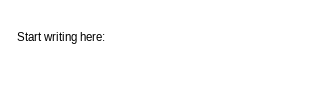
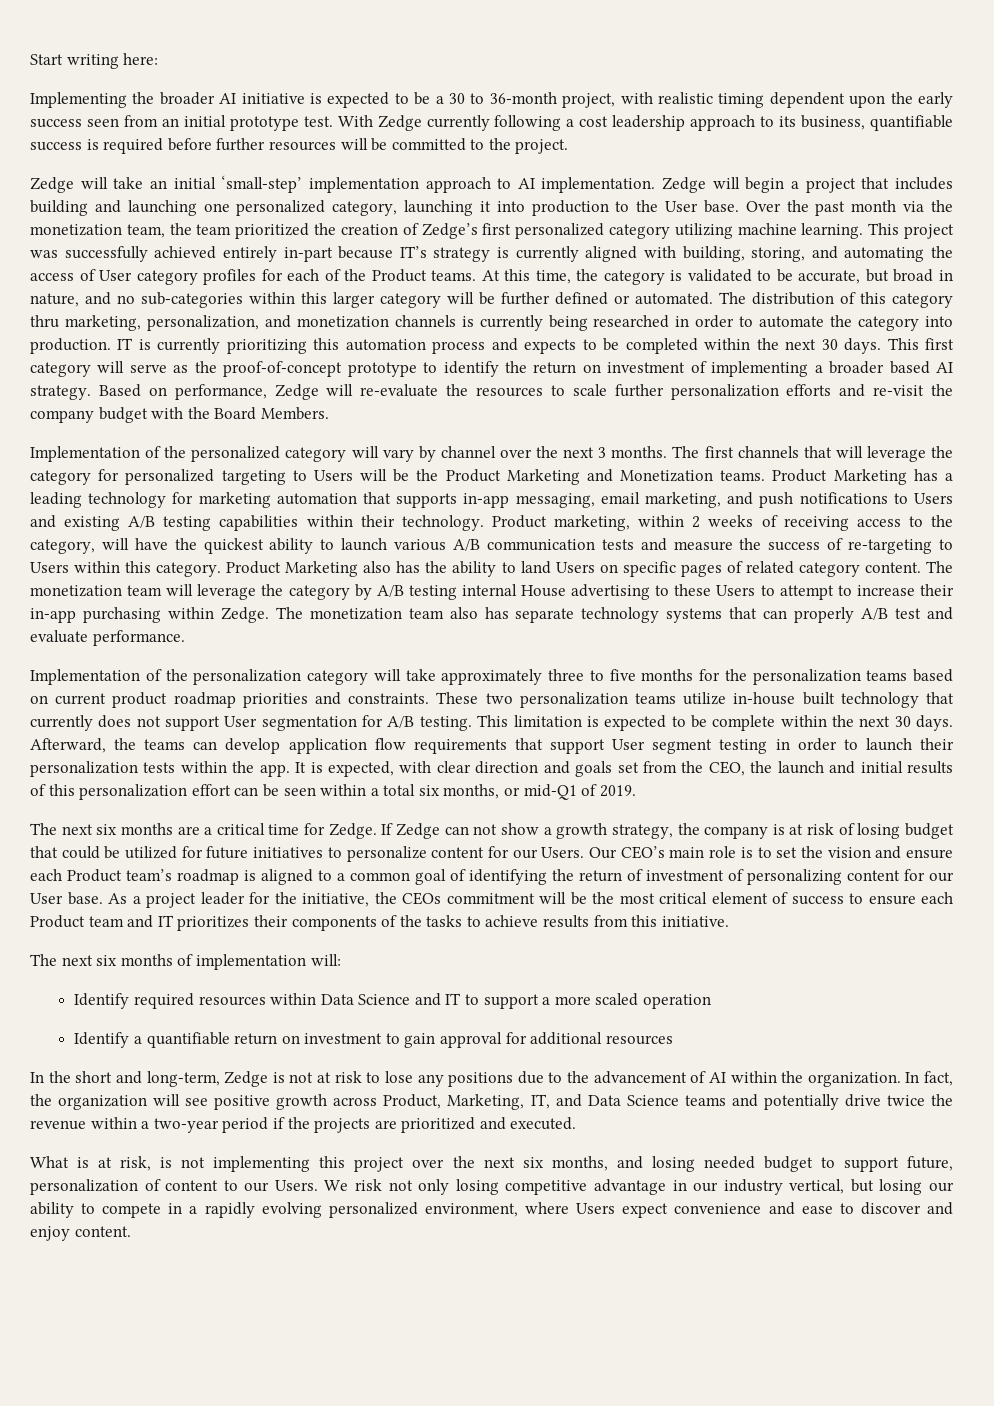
(106, 36) none -> [30,92,953,108] [30,115,954,131] [30,138,569,154] [30,175,953,193] [30,200,954,216] [30,223,954,239] [30,246,953,262] [30,269,953,285] [30,292,953,308] [30,315,953,331] [30,338,955,354] [30,361,954,377] [30,384,953,400] [30,407,329,423] [30,446,954,462] [30,469,953,485] [30,492,954,508] [30,515,954,531] [30,538,954,554] [30,561,953,577] [30,584,954,600] [30,607,953,623] [30,630,185,646] [30,669,953,685] [30,692,955,708] [30,715,954,731] [30,738,954,754] [30,761,954,777] [30,784,636,800] [30,823,954,839] [30,846,953,862] [30,869,954,885] [30,892,953,908] [30,915,729,931] [30,954,341,970] [74,993,711,1009] [74,1032,673,1048] [30,1071,953,1087] [30,1094,953,1110] [30,1117,577,1133] [30,1156,953,1172] [30,1179,954,1195] [30,1202,954,1218] [30,1226,131,1241] // Implementing the broader AI initiative is expected to be a 30 to 36-month project, with realistic timing dependent upon the early success seen from an initial prototype test. With Zedge currently following a cost leadership approach to its business, quantifiable success is required before further resources will be committed to the project. // Zedge will take an initial ‘small-step’ implementation approach to AI implementation. Zedge will begin a project that includes building and launching one personalized category, launching it into production to the User base. Over the past month via the monetization team, the team prioritized the creation of Zedge’s first personalized category utilizing machine learning. This project was successfully achieved entirely in-part because IT’s strategy is currently aligned with building, storing, and automating the access of User category profiles for each of the Product teams. At this time, the category is validated to be accurate, but broad in nature, and no sub-categories within this larger category will be further defined or automated. The distribution of this category thru marketing, personalization, and monetization channels is currently being researched in order to automate the category into production. IT is currently prioritizing this automation process and expects to be completed within the next 30 days. This first category will serve as the proof-of-concept prototype to identify the return on investment of implementing a broader based AI strategy. Based on performance, Zedge will re-evaluate the resources to scale further personalization efforts and re-visit the company budget with the Board Members. // Implementation of the personalized category will vary by channel over the next 3 months. The first channels that will leverage the category for personalized targeting to Users will be the Product Marketing and Monetization teams. Product Marketing has a leading technology for marketing automation that supports in-app messaging, email marketing, and push notifications to Users and existing A/B testing capabilities within their technology. Product marketing, within 2 weeks of receiving access to the category, will have the quickest ability to launch various A/B communication tests and measure the success of re-targeting to Users within this category. Product Marketing also has the ability to land Users on specific pages of related category content. The monetization team will leverage the category by A/B testing internal House advertising to these Users to attempt to increase their in-app purchasing within Zedge. The monetization team also has separate technology systems that can properly A/B test and evaluate performance. // Implementation of the personalization category will take approximately three to five months for the personalization teams based on current product roadmap priorities and constraints. These two personalization teams utilize in-house built technology that currently does not support User segmentation for A/B testing. This limitation is expected to be complete within the next 30 days. Afterward, the teams can develop application flow requirements that support User segment testing in order to launch their personalization tests within the app. It is expected, with clear direction and goals set from the CEO, the launch and initial results of this personalization effort can be seen within a total six months, or mid-Q1 of 2019. // The next six months are a critical time for Zedge. If Zedge can not show a growth strategy, the company is at risk of losing budget that could be utilized for future initiatives to personalize content for our Users. Our CEO’s main role is to set the vision and ensure each Product team’s roadmap is aligned to a common goal of identifying the return of investment of personalizing content for our User base. As a project leader for the initiative, the CEOs commitment will be the most critical element of success to ensure each Product team and IT prioritizes their components of the tasks to achieve results from this initiative. // The next six months of implementation will: // Identify required resources within Data Science and IT to support a more scaled operation // Identify a quantifiable return on investment to gain approval for additional resources // In the short and long-term, Zedge is not at risk to lose any positions due to the advancement of AI within the organization. In fact, the organization will see positive growth across Product, Marketing, IT, and Data Science teams and potentially drive twice the revenue within a two-year period if the projects are prioritized and executed. // What is at risk, is not implementing this project over the next six months, and losing needed budget to support future, personalization of content to our Users. We risk not only losing competitive advantage in our industry vertical, but losing our ability to compete in a rapidly evolving personalized environment, where Users expect convenience and ease to discover and enjoy content.

